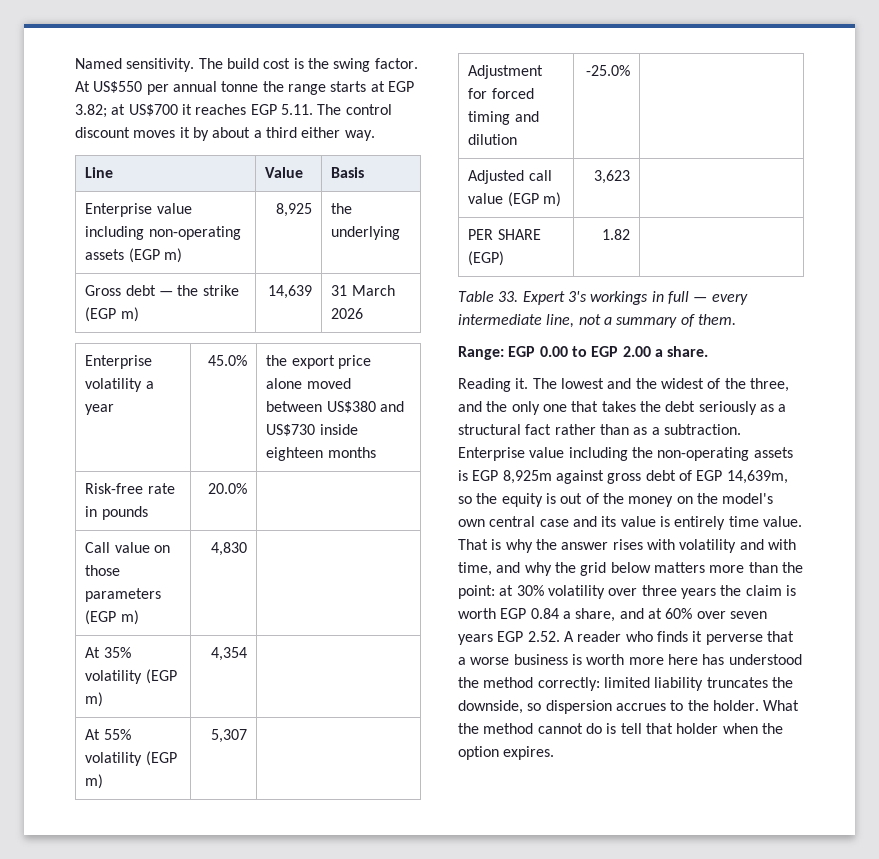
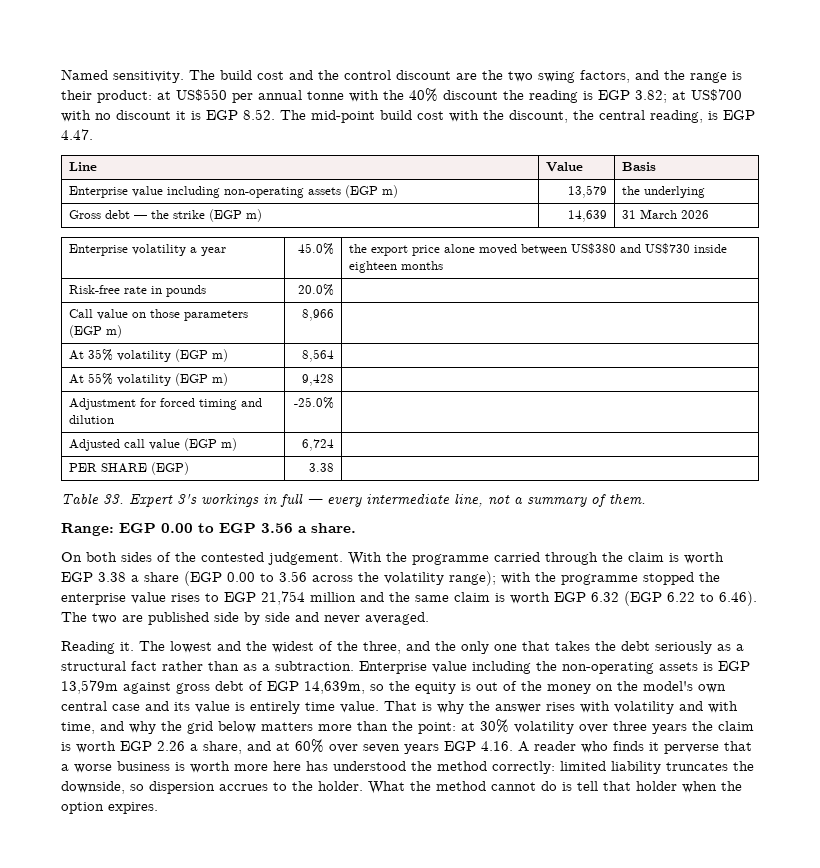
[293,58,418,72] [75,81,414,95] [75,104,392,118] [75,127,375,141] is the swing factor. At US$550 per annual tonne the range starts at EGP 3.82; at US$700 it reaches EGP 5.11. The control discount moves it by about a third either way. -> [289,70,742,83] [61,88,742,103] [61,109,755,123] [61,129,93,140] and the control discount are the two swing factors, and the range is their product: at US$550 per annual tonne with the 40% discount the reading is EGP 3.82; at US$700 with no discount it is EGP 8.52. The mid-point build cost with the discount, the central reading, is EGP 4.47.
[275,203,312,217] 8,925 -> [568,185,608,198] 13,579
[210,542,247,556] 4,830 -> [302,309,335,321] 8,966
[210,647,247,661] 4,354 -> [302,349,335,362] 8,564
[210,729,247,743] 5,307 -> [302,374,335,386] 9,428
[593,170,630,184] 3,623 -> [302,439,335,451] 6,724
[601,229,630,240] 1.82 -> [309,463,335,472] 3.38
[622,346,651,357] 2.00 -> [261,523,293,533] 3.56
(709, 351) none -> [61,552,724,565] [61,571,720,586] [61,591,757,606] [61,612,429,625] // On both sides of the contested judgement. With the programme carried through the claim is worth EGP 3.38 a share (EGP 0.00 to 3.56 across the volatility range); with the programme stopped the enterprise value rises to EGP 21,754 million and the same claim is worth EGP 6.32 (EGP 6.22 to 6.46). The two are published side by side and never averaged.
[502,470,552,484] 8,925m -> [61,680,118,694] 13,579m
[530,608,559,619] 0.84 -> [157,741,185,751] 2.26
[527,631,560,642] 2.52. -> [481,741,513,751] 4.16.

